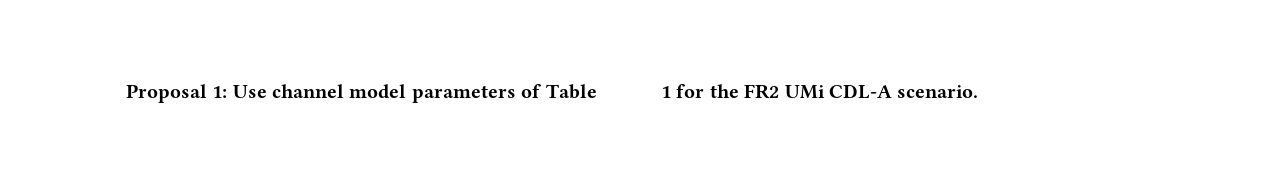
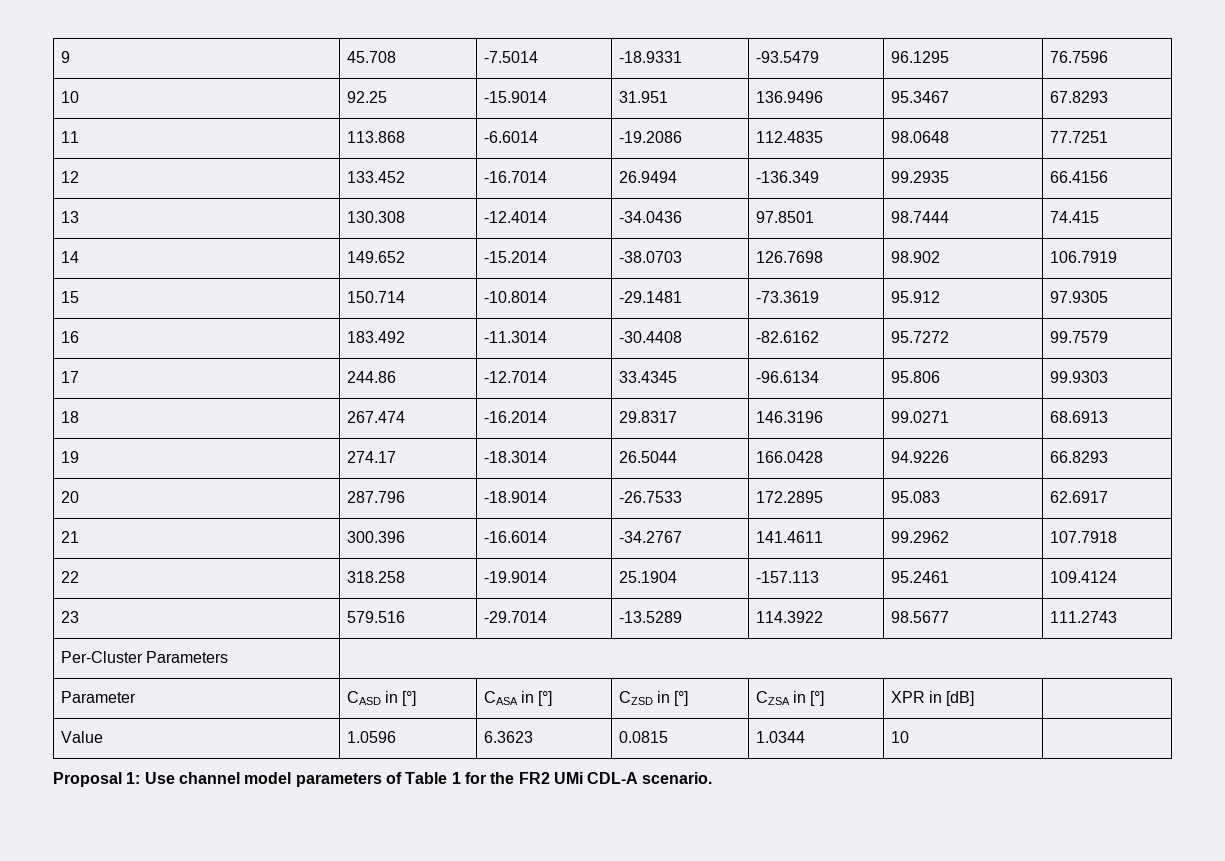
(125, 93) none -> [60,51,70,63] [346,51,396,63] [483,51,538,63] [618,51,682,63] [755,51,819,63] [890,51,949,63] [1049,51,1108,63] [60,91,79,103] [346,91,387,103] [483,91,547,103] [618,91,668,103] [755,91,823,103] [890,91,949,103] [1049,91,1108,103] [60,131,79,143] [346,131,405,143] [483,131,538,143] [618,131,682,143] [755,131,823,143] [890,131,949,143] [1049,131,1108,143] [60,171,79,183] [346,171,405,183] [483,171,547,183] [618,171,677,183] [755,171,819,183] [890,171,949,183] [1049,171,1108,183] [60,211,79,223] [346,211,405,223] [483,211,547,223] [618,211,682,223] [755,211,814,223] [890,211,949,223] [1049,211,1099,223] [60,251,79,263] [346,251,405,263] [483,251,547,263] [618,251,682,263] [755,251,823,263] [890,251,940,263] [1049,251,1117,263] [60,291,79,303] [346,291,405,303] [483,291,547,303] [618,291,682,303] [755,291,819,303] [890,291,940,303] [1049,291,1108,303] [60,331,79,343] [346,331,405,343] [483,331,547,343] [618,331,682,343] [755,331,819,343] [890,331,949,343] [1049,331,1108,343] [60,371,79,383] [346,371,396,383] [483,371,547,383] [618,371,677,383] [755,371,819,383] [890,371,940,383] [1049,371,1108,383] [60,411,79,423] [346,411,405,423] [483,411,547,423] [618,411,677,423] [755,411,823,423] [890,411,949,423] [1049,411,1108,423] [60,451,79,463] [346,451,396,463] [483,451,547,463] [618,451,677,463] [755,451,823,463] [890,451,949,463] [1049,451,1108,463] [60,491,79,503] [346,491,405,503] [483,491,547,503] [618,491,682,503] [755,491,823,503] [890,491,940,503] [1049,491,1108,503] [60,531,79,543] [346,531,405,543] [483,531,547,543] [618,531,682,543] [755,531,823,543] [890,531,949,543] [1049,531,1117,543] [60,571,79,583] [346,571,405,583] [483,571,547,583] [618,571,677,583] [755,571,819,583] [890,571,949,583] [1049,571,1117,583] [60,611,79,623] [346,611,405,623] [483,611,547,623] [618,611,682,623] [755,611,823,623] [890,611,949,623] [1049,611,1117,623] [60,651,228,663] [60,691,136,703] [346,691,417,706] [483,691,553,706] [618,691,689,706] [755,691,825,706] [890,691,975,706] [60,731,103,743] [346,731,396,743] [483,731,533,743] [618,731,668,743] [755,731,805,743] [890,731,909,743] 9 | 45.708 | -7.5014 | -18.9331 | -93.5479 | 96.1295 | 76.7596 // 10 | 92.25 | -15.9014 | 31.951 | 136.9496 | 95.3467 | 67.8293 // 11 | 113.868 | -6.6014 | -19.2086 | 112.4835 | 98.0648 | 77.7251 // 12 | 133.452 | -16.7014 | 26.9494 | -136.349 | 99.2935 | 66.4156 // 13 | 130.308 | -12.4014 | -34.0436 | 97.8501 | 98.7444 | 74.415 // 14 | 149.652 | -15.2014 | -38.0703 | 126.7698 | 98.902 | 106.7919 // 15 | 150.714 | -10.8014 | -29.1481 | -73.3619 | 95.912 | 97.9305 // 16 | 183.492 | -11.3014 | -30.4408 | -82.6162 | 95.7272 | 99.7579 // 17 | 244.86 | -12.7014 | 33.4345 | -96.6134 | 95.806 | 99.9303 // 18 | 267.474 | -16.2014 | 29.8317 | 146.3196 | 99.0271 | 68.6913 // 19 | 274.17 | -18.3014 | 26.5044 | 166.0428 | 94.9226 | 66.8293 // 20 | 287.796 | -18.9014 | -26.7533 | 172.2895 | 95.083 | 62.6917 // 21 | 300.396 | -16.6014 | -34.2767 | 141.4611 | 99.2962 | 107.7918 // 22 | 318.258 | -19.9014 | 25.1904 | -157.113 | 95.2461 | 109.4124 // 23 | 579.516 | -29.7014 | -13.5289 | 114.3922 | 98.5677 | 111.2743 // Per-Cluster Parameters // Parameter | CASD in [°] | CASA in [°] | CZSD in [°] | CZSA in [°] | XPR in [dB] | // Value | 1.0596 | 6.3623 | 0.0815 | 1.0344 | 10 | //

